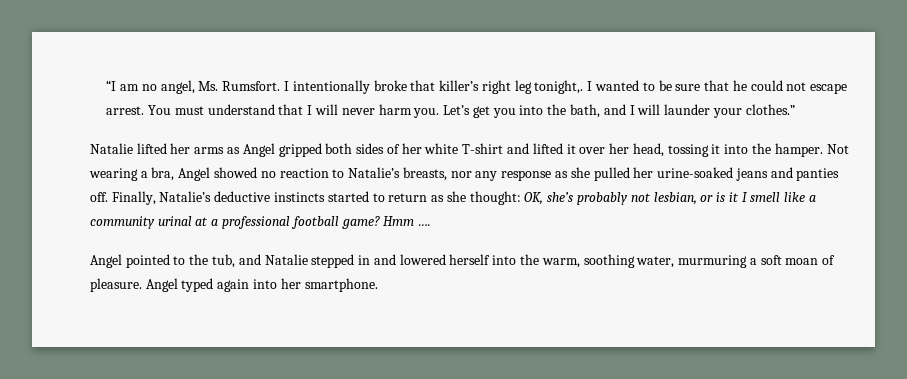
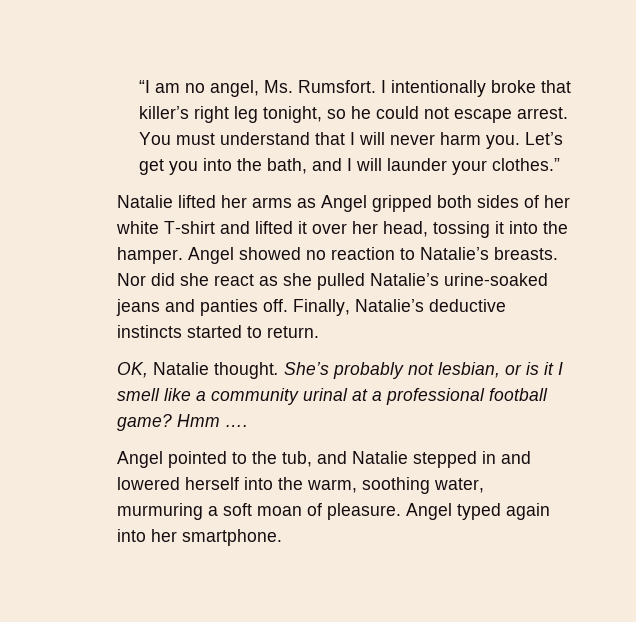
[534,80,730,94] tonight,. I wanted to be sure that -> [262,106,346,123] tonight, so
[826,144,849,154] [88,167,175,181] Not wearing a bra, -> (184, 255) none
[402,167,552,181] breasts, nor any response -> [494,247,559,260] [117,273,255,286] breasts. Nor did she react
[633,167,654,178] her -> [370,273,440,286] Natalie’s
[388,191,574,205] return as she thought: OK, she’s -> [267,326,320,338] [117,362,330,379] return. // OK, Natalie thought. She’s

